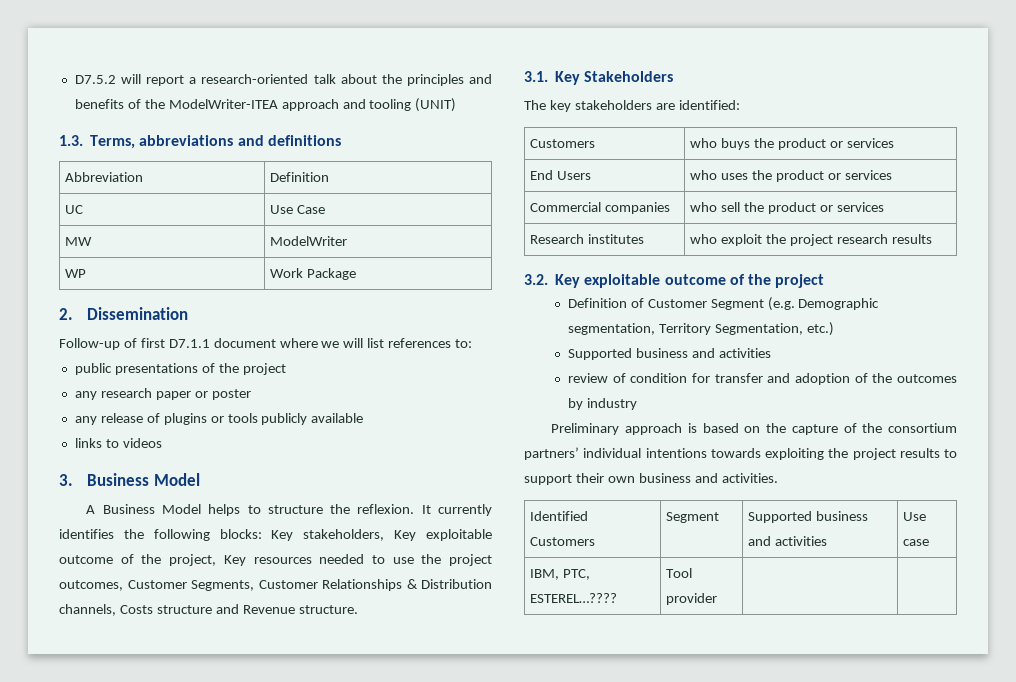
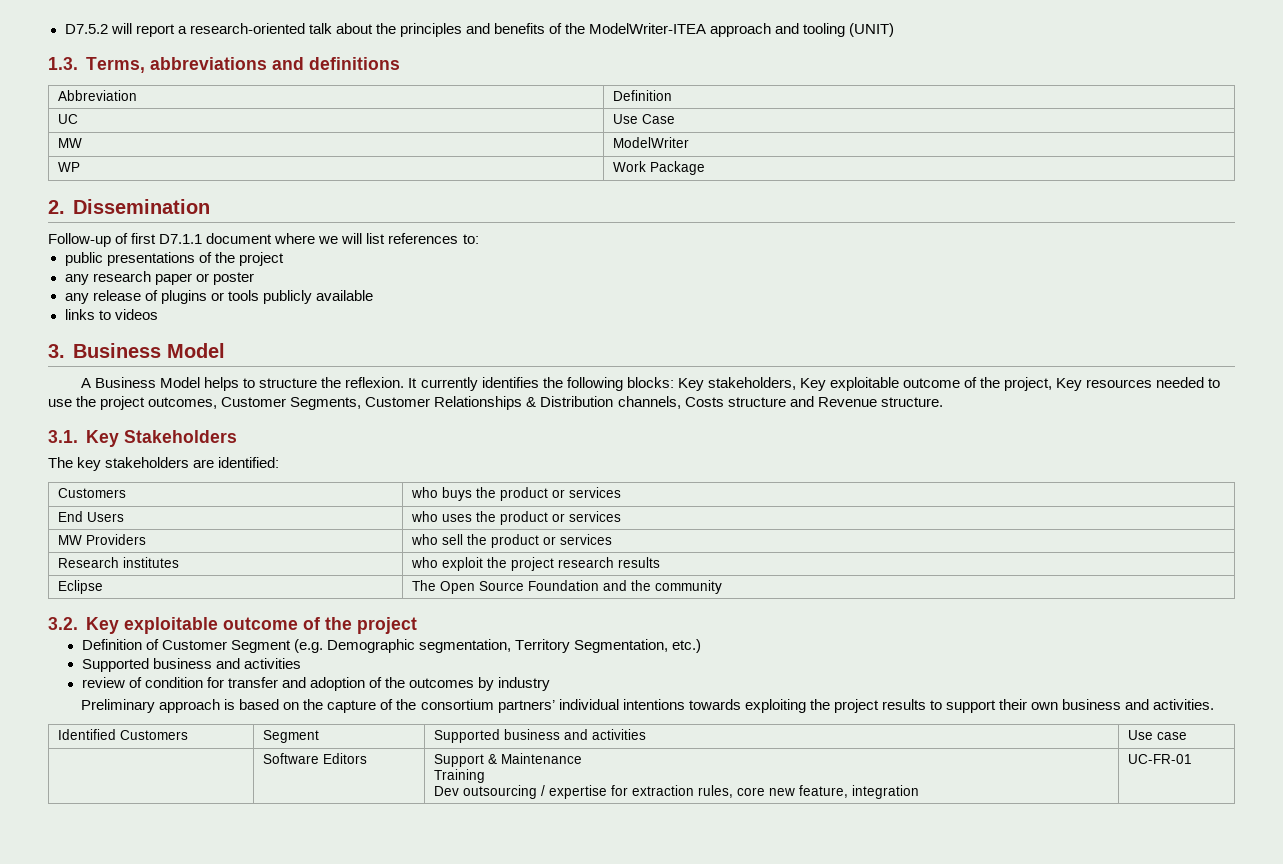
[530,202,671,214] Commercial companies -> [58,534,147,545] MW Providers
(932, 239) none -> [58,580,104,594] [412,580,723,594] // Eclipse | The Open Source Foundation and the community
[530,569,591,580] [530,593,618,603] [666,568,693,578] [666,593,718,605] IBM, PTC, ESTEREL…???? | Tool provider | | -> [263,753,368,764] [434,753,583,767] [434,769,486,783] [434,785,920,799] [1128,754,1193,764] | Software Editors | Support & Maintenance // Training // Dev outsourcing / expertise for extraction rules, core new feature, integration | UC-FR-01

